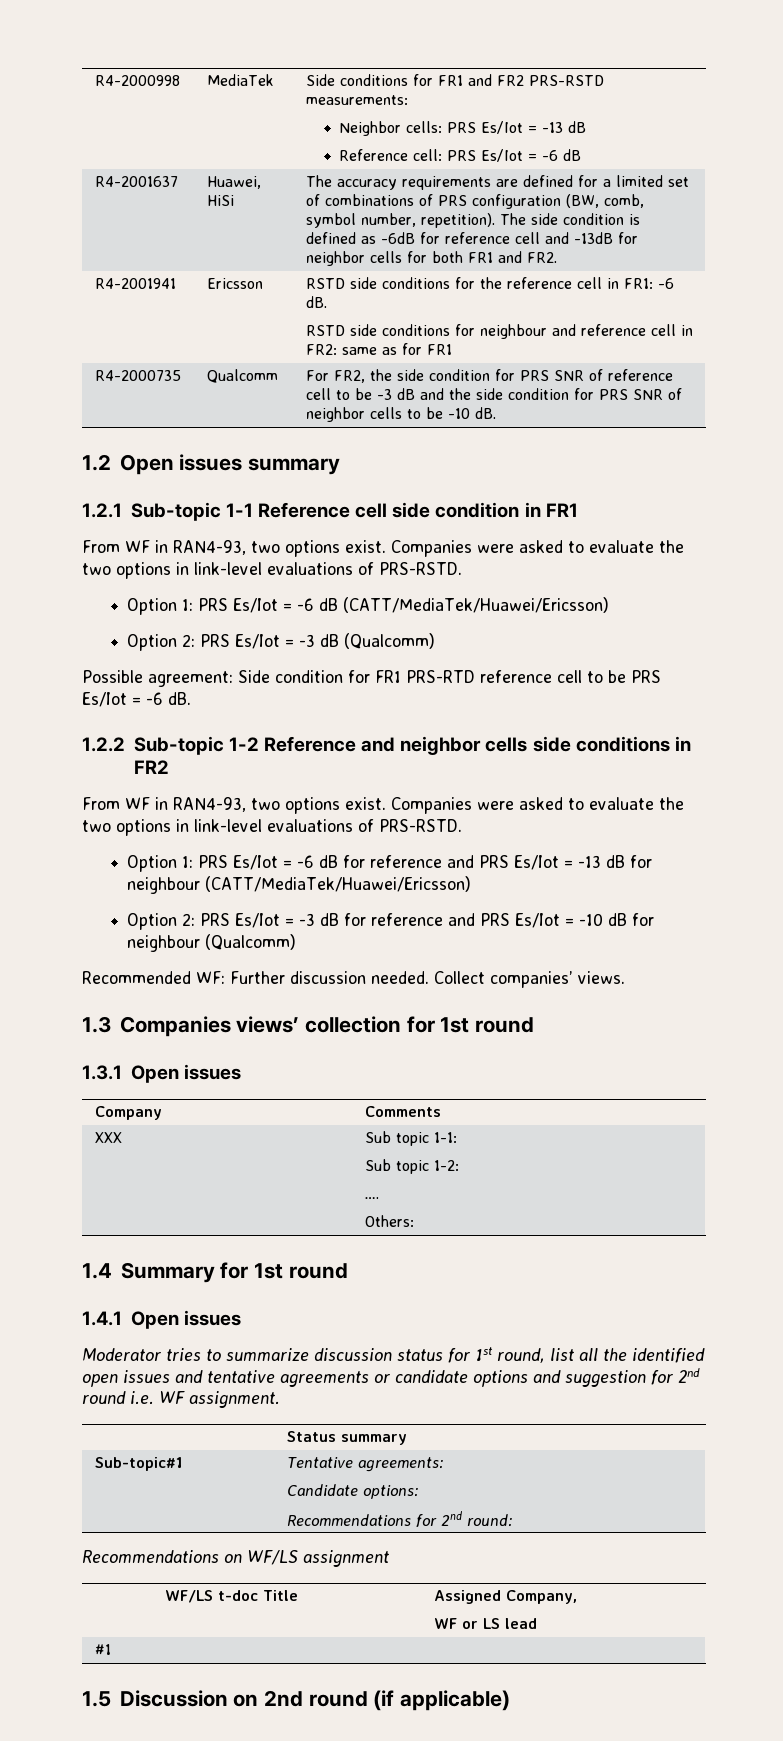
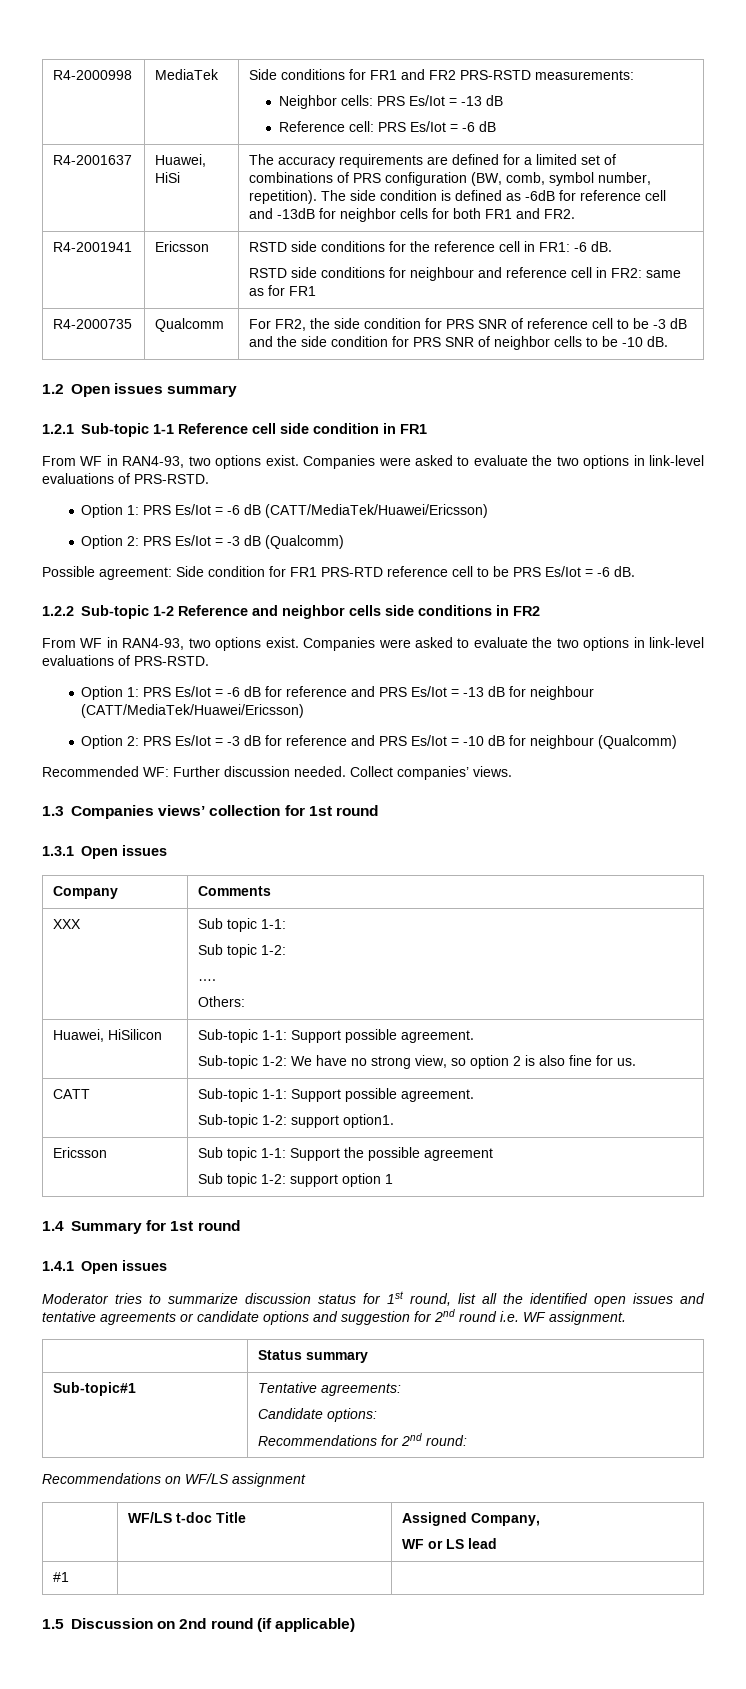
(414, 1221) none -> [53,1029,163,1042] [198,1029,475,1043] [198,1055,637,1069] [53,1089,91,1099] [198,1088,475,1102] [198,1114,395,1128] [53,1147,108,1158] [198,1147,494,1161] [198,1173,394,1187] // Huawei, HiSilicon | Sub-topic 1-1: Support possible agreement. // Sub-topic 1-2: We have no strong view, so option 2 is also fine for us. // CATT | Sub-topic 1-1: Support possible agreement. // Sub-topic 1-2: support option1. // Ericsson | Sub topic 1-1: Support the possible agreement // Sub topic 1-2: support option 1

